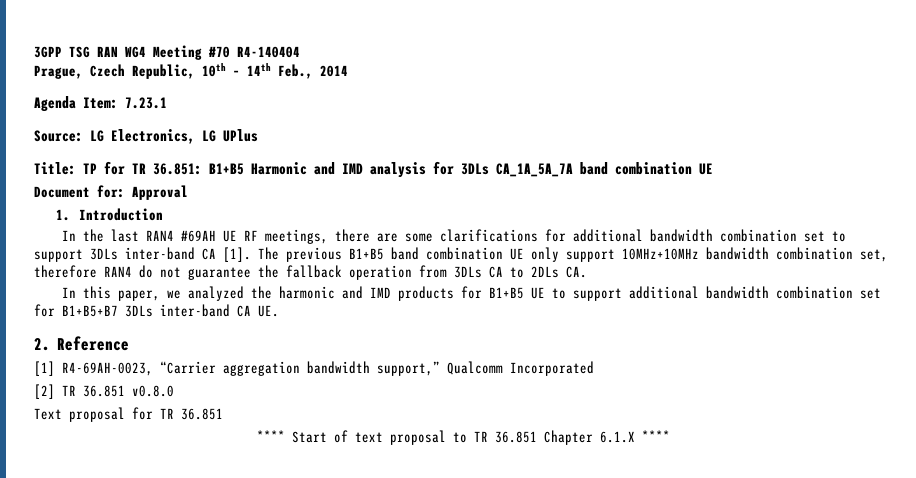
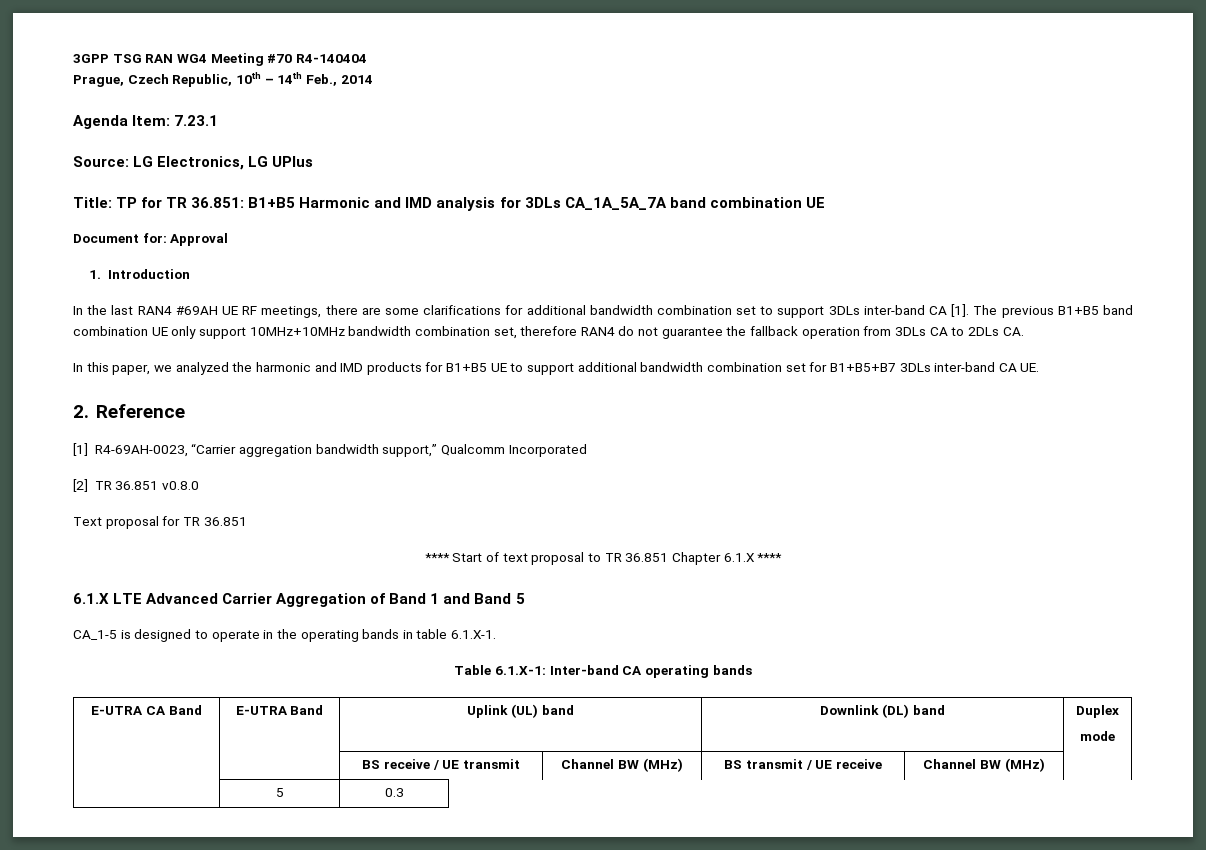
(670, 436) none -> [73,593,525,607] [73,629,497,642] [454,665,752,678] [91,705,202,715] [235,705,324,715] [467,704,574,718] [820,704,945,718] [1076,705,1119,718] [1080,731,1115,741] [362,759,520,770] [561,758,683,772] [724,759,882,770] [923,758,1045,772] [275,788,284,797] [384,788,404,797] // 6.1.X LTE Advanced Carrier Aggregation of Band 1 and Band 5 // CA_1-5 is designed to operate in the operating bands in table 6.1.X-1. // Table 6.1.X-1: Inter-band CA operating bands // E-UTRA CA Band | E-UTRA Band | Uplink (UL) band | Downlink (DL) band | Duplex // mode // | | BS receive / UE transmit | Channel BW (MHz) | BS transmit / UE receive | Channel BW (MHz) | // | 5 | 0.3

